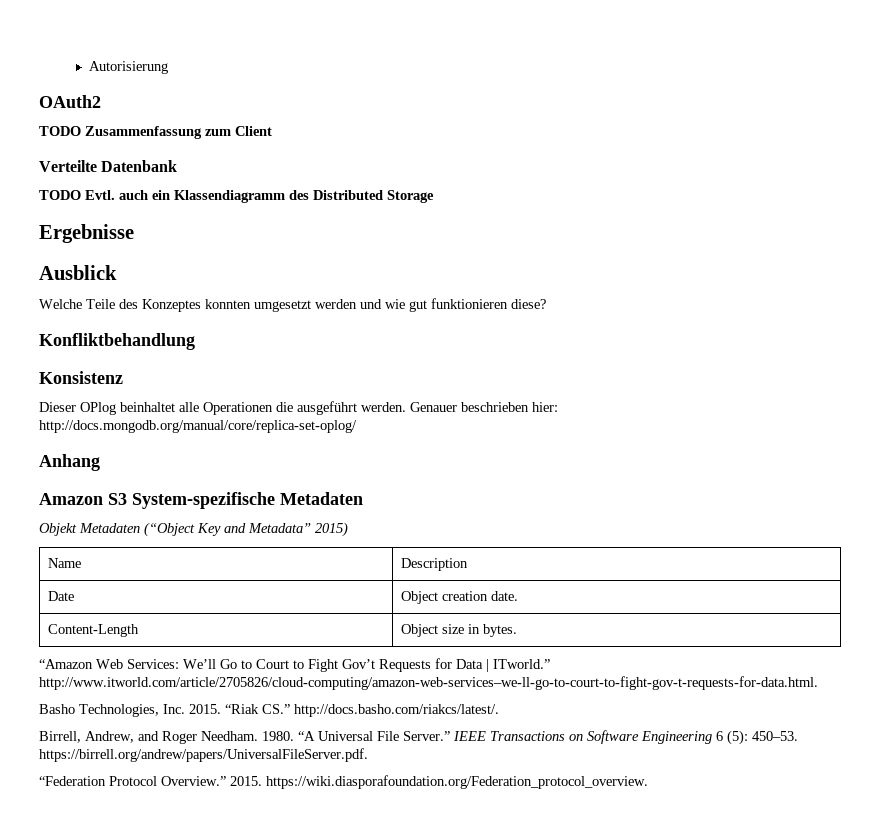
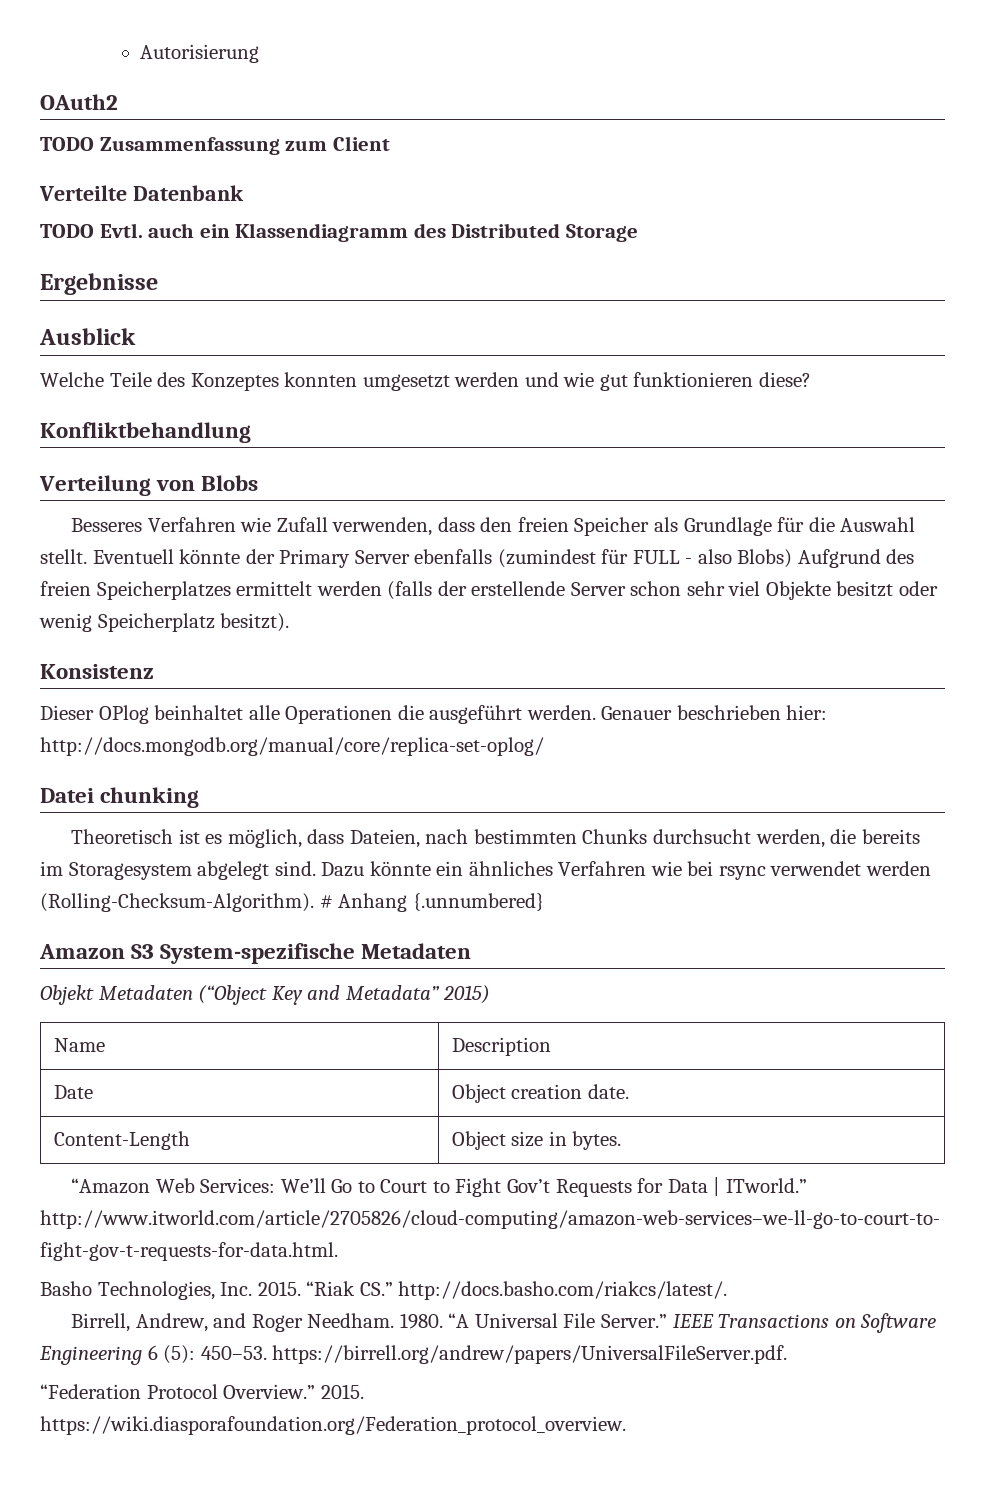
(195, 341) none -> [39,475,259,496] [71,517,916,536] [40,549,915,568] [40,581,938,600] [39,613,290,632] // Verteilung von Blobs // Besseres Verfahren wie Zufall verwenden, dass den freien Speicher als Grundlage für die Auswahl stellt. Eventuell könnte der Primary Server ebenfalls (zumindest für FULL - also Blobs) Aufgrund des freien Speicherplatzes ermittelt werden (falls der erstellende Server schon sehr viel Objekte besitzt oder wenig Speicherplatz besitzt).
(357, 426) none -> [40,787,200,808] [71,829,920,848] [40,861,931,880] [40,893,333,912] Datei chunking // Theoretisch ist es möglich, dass Dateien, nach bestimmten Chunks durchsucht werden, die bereits im Storagesystem abgelegt sind. Dazu könnte ein ähnliches Verfahren wie bei rsync verwendet werden (Rolling-Checksum-Algorithm). #
(100, 462) none -> [412,893,544,911] {.unnumbered}

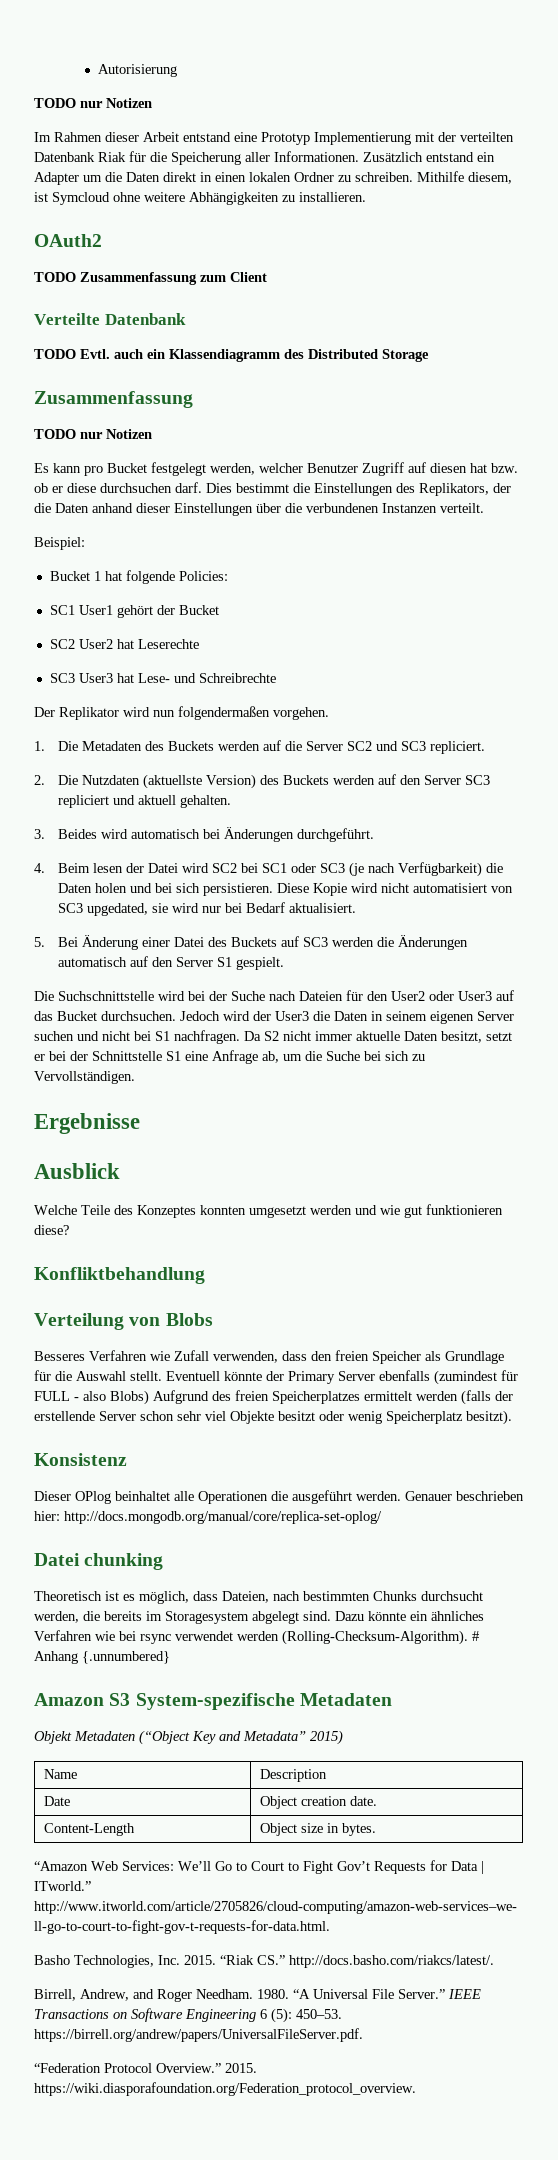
(260, 53) none -> [34,98,152,108] [34,132,514,145] [34,151,495,165] [34,171,512,185] [34,192,366,205] // TODO nur Notizen // Im Rahmen dieser Arbeit entstand eine Prototyp Implementierung mit der verteilten Datenbank Riak für die Speicherung aller Informationen. Zusätzlich entstand ein Adapter um die Daten direkt in einen lokalen Ordner zu schreiben. Mithilfe diesem, ist Symcloud ohne weitere Abhängigkeiten zu installieren.
(638, 233) none -> [34,391,193,408] [34,429,152,439] [34,462,518,476] [34,482,511,496] [34,503,484,516] [34,537,85,550] [49,570,228,584] [49,605,219,618] [49,639,199,649] [49,673,276,683] [34,706,329,720] [34,740,485,754] [34,774,490,789] [57,795,231,808] [34,827,374,842] [34,862,503,877] [57,883,513,896] [57,902,356,916] [34,935,468,950] [57,956,284,970] [34,990,514,1001] [34,1011,514,1024] [34,1030,512,1044] [34,1050,425,1064] [34,1071,135,1084] // Zusammenfassung // TODO nur Notizen // Es kann pro Bucket festgelegt werden, welcher Benutzer Zugriff auf diesen hat bzw. ob er diese durchsuchen darf. Dies bestimmt die Einstellungen des Replikators, der die Daten anhand dieser Einstellungen über die verbundenen Instanzen verteilt. // Beispiel: // Bucket 1 hat folgende Policies: // SC1 User1 gehört der Bucket // SC2 User2 hat Leserechte // SC3 User3 hat Lese- und Schreibrechte // Der Replikator wird nun folgendermaßen vorgehen. // 1. Die Metadaten des Buckets werden auf die Server SC2 und SC3 repliciert. // 2. Die Nutzdaten (aktuellste Version) des Buckets werden auf den Server SC3 repliciert und aktuell gehalten. // 3. Beides wird automatisch bei Änderungen durchgeführt. // 4. Beim lesen der Datei wird SC2 bei SC1 oder SC3 (je nach Verfügbarkeit) die Daten holen und bei sich persistieren. Diese Kopie wird nicht automatisiert von SC3 upgedated, sie wird nur bei Bedarf aktualisiert. // 5. Bei Änderung einer Datei des Buckets auf SC3 werden die Änderungen automatisch auf den Server S1 gespielt. // Die Suchschnittstelle wird bei der Suche nach Dateien für den User2 oder User3 auf das Bucket durchsuchen. Jedoch wird der User3 die Daten in seinem eigenen Server suchen und nicht bei S1 nachfragen. Da S2 nicht immer aktuelle Daten besitzt, setzt er bei der Schnittstelle S1 eine Anfrage ab, um die Suche bei sich zu Vervollständigen.

